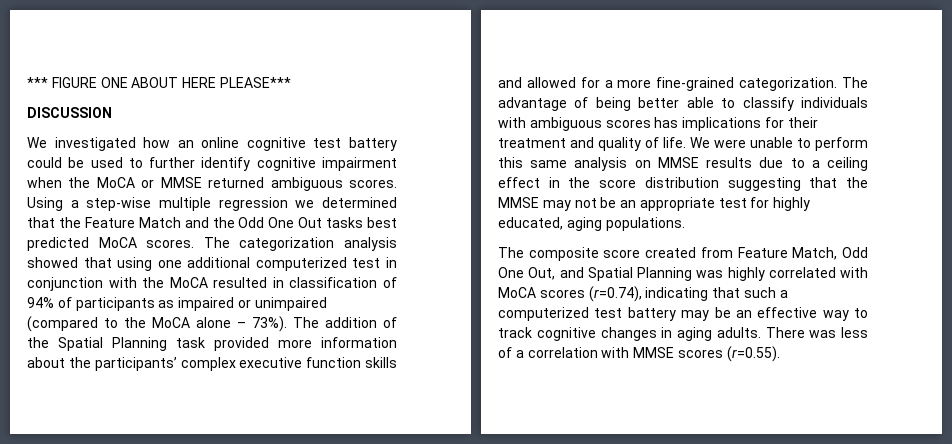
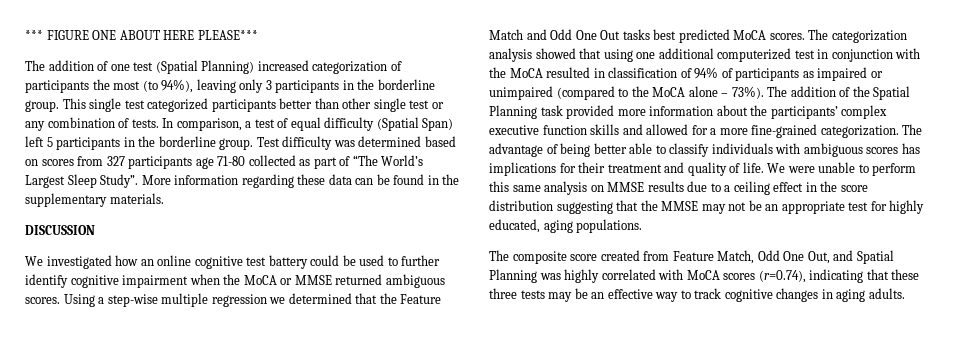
(291, 82) none -> [25,60,402,74] [25,79,435,93] [25,98,444,112] [25,117,454,131] [25,136,456,150] [25,155,424,169] [25,174,460,188] [25,193,164,207] // The addition of one test (Spatial Planning) increased categorization of participants the most (to 94%), leaving only 3 participants in the borderline group. This single test categorized participants better than other single test or any combination of tests. In comparison, a test of equal difficulty (Spatial Span) left 5 participants in the borderline group. Test difficulty was determined based on scores from 327 participants age 71-80 collected as part of “The World’s Largest Sleep Study”. More information regarding these data can be found in the supplementary materials.
[212,217,235,228] the -> (547, 34) none
[743,287,788,298] [498,307,676,321] such a computerized test battery -> [891,269,920,280] [489,288,545,299] these three tests
[765,327,868,338] [498,346,780,362] There was less of a correlation with MMSE scores (r=0.55). -> (905, 293) none

